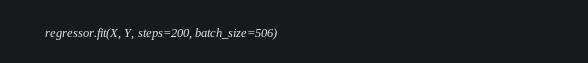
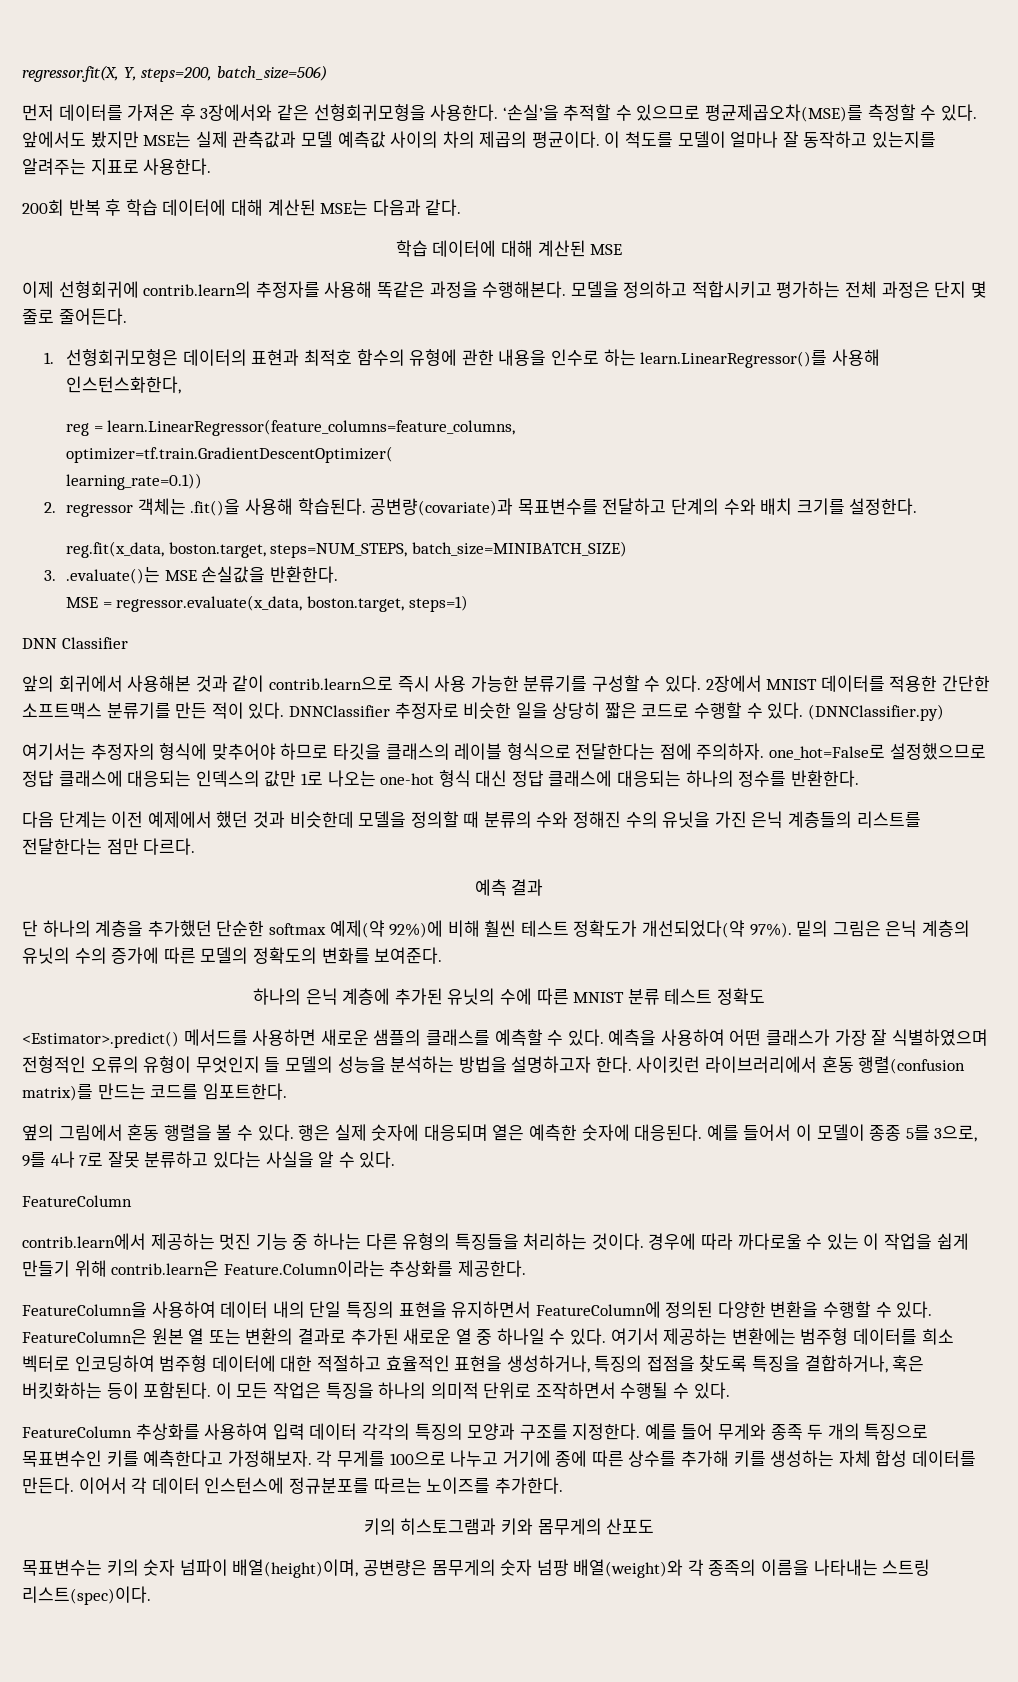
(278, 34) none -> [22,104,977,122] [22,131,937,148] [22,158,212,175] [22,199,462,216] [395,240,623,257] [22,281,987,298] [22,308,127,325] [44,349,880,368] [66,376,182,394] [66,419,516,436] [66,446,394,463] [66,473,203,490] [44,498,918,517] [66,541,628,558] [44,566,339,584] [66,595,468,612] [22,637,128,649] [22,675,991,692] [22,702,944,721] [22,743,986,760] [22,770,859,787] [22,811,921,828] [22,838,196,855] [474,879,544,896] [22,920,971,938] [22,947,443,964] [253,988,765,1005] [22,1029,988,1048] [22,1056,966,1074] [22,1083,287,1101] [22,1124,978,1142] [22,1151,396,1168] [22,1195,132,1207] [22,1233,969,1250] [22,1260,526,1277] [22,1301,933,1318] [22,1328,954,1345] [22,1355,925,1373] [22,1382,730,1399] [22,1423,929,1440] [22,1450,977,1467] [22,1477,563,1494] [363,1518,655,1535] [22,1559,931,1578] [22,1586,151,1605] // 먼저 데이터를 가져온 후 3장에서와 같은 선형회귀모형을 사용한다. ‘손실’을 추적할 수 있으므로 평균제곱오차(MSE)를 측정할 수 있다. 앞에서도 봤지만 MSE는 실제 관측값과 모델 예측값 사이의 차의 제곱의 평균이다. 이 척도를 모델이 얼마나 잘 동작하고 있는지를 알려주는 지표로 사용한다. // 200회 반복 후 학습 데이터에 대해 계산된 MSE는 다음과 같다. // 학습 데이터에 대해 계산된 MSE // 이제 선형회귀에 contrib.learn의 추정자를 사용해 똑같은 과정을 수행해본다. 모델을 정의하고 적합시키고 평가하는 전체 과정은 단지 몇 줄로 줄어든다. // 1. 선형회귀모형은 데이터의 표현과 최적호 함수의 유형에 관한 내용을 인수로 하는 learn.LinearRegressor()를 사용해 인스턴스화한다, // reg = learn.LinearRegressor(feature_columns=feature_columns, // optimizer=tf.train.GradientDescentOptimizer( // learning_rate=0.1)) // 2. regressor 객체는 .fit()을 사용해 학습된다. 공변량(covariate)과 목표변수를 전달하고 단계의 수와 배치 크기를 설정한다. // reg.fit(x_data, boston.target, steps=NUM_STEPS, batch_size=MINIBATCH_SIZE) // 3. .evaluate()는 MSE 손실값을 반환한다. // MSE = regressor.evaluate(x_data, boston.target, steps=1) // DNN Classifier // 앞의 회귀에서 사용해본 것과 같이 contrib.learn으로 즉시 사용 가능한 분류기를 구성할 수 있다. 2장에서 MNIST 데이터를 적용한 간단한 소프트맥스 분류기를 만든 적이 있다. DNNClassifier 추정자로 비슷한 일을 상당히 짧은 코드로 수행할 수 있다. (DNNClassifier.py) // 여기서는 추정자의 형식에 맞추어야 하므로 타깃을 클래스의 레이블 형식으로 전달한다는 점에 주의하자. one_hot=False로 설정했으므로 정답 클래스에 대응되는 인덱스의 값만 1로 나오는 one-hot 형식 대신 정답 클래스에 대응되는 하나의 정수를 반환한다. // 다음 단계는 이전 예제에서 했던 것과 비슷한데 모델을 정의할 때 분류의 수와 정해진 수의 유닛을 가진 은닉 계층들의 리스트를 전달한다는 점만 다르다. // 예측 결과 // 단 하나의 계층을 추가했던 단순한 softmax 예제(약 92%)에 비해 훨씬 테스트 정확도가 개선되었다(약 97%). 밑의 그림은 은닉 계층의 유닛의 수의 증가에 따른 모델의 정확도의 변화를 보여준다. // 하나의 은닉 계층에 추가된 유닛의 수에 따른 MNIST 분류 테스트 정확도 // <Estimator>.predict() 메서드를 사용하면 새로운 샘플의 클래스를 예측할 수 있다. 예측을 사용하여 어떤 클래스가 가장 잘 식별하였으며 전형적인 오류의 유형이 무엇인지 들 모델의 성능을 분석하는 방법을 설명하고자 한다. 사이킷런 라이브러리에서 혼동 행렬(confusion matrix)를 만드는 코드를 임포트한다. // 옆의 그림에서 혼동 행렬을 볼 수 있다. 행은 실제 숫자에 대응되며 열은 예측한 숫자에 대응된다. 예를 들어서 이 모델이 종종 5를 3으로, 9를 4나 7로 잘못 분류하고 있다는 사실을 알 수 있다. // FeatureColumn // contrib.learn에서 제공하는 멋진 기능 중 하나는 다른 유형의 특징들을 처리하는 것이다. 경우에 따라 까다로울 수 있는 이 작업을 쉽게 만들기 위해 contrib.learn은 Feature.Column이라는 추상화를 제공한다. // FeatureColumn을 사용하여 데이터 내의 단일 특징의 표현을 유지하면서 FeatureColumn에 정의된 다양한 변환을 수행할 수 있다. FeatureColumn은 원본 열 또는 변환의 결과로 추가된 새로운 열 중 하나일 수 있다. 여기서 제공하는 변환에는 범주형 데이터를 희소 벡터로 인코딩하여 범주형 데이터에 대한 적절하고 효율적인 표현을 생성하거나, 특징의 접점을 찾도록 특징을 결합하거나, 혹은 버킷화하는 등이 포함된다. 이 모든 작업은 특징을 하나의 의미적 단위로 조작하면서 수행될 수 있다. // FeatureColumn 추상화를 사용하여 입력 데이터 각각의 특징의 모양과 구조를 지정한다. 예를 들어 무게와 종족 두 개의 특징으로 목표변수인 키를 예측한다고 가정해보자. 각 무게를 100으로 나누고 거기에 종에 따른 상수를 추가해 키를 생성하는 자체 합성 데이터를 만든다. 이어서 각 데이터 인스턴스에 정규분포를 따르는 노이즈를 추가한다. // 키의 히스토그램과 키와 몸무게의 산포도 // 목표변수는 키의 숫자 넘파이 배열(height)이며, 공변량은 몸무게의 숫자 넘팡 배열(weight)와 각 종족의 이름을 나타내는 스트링 리스트(spec)이다.

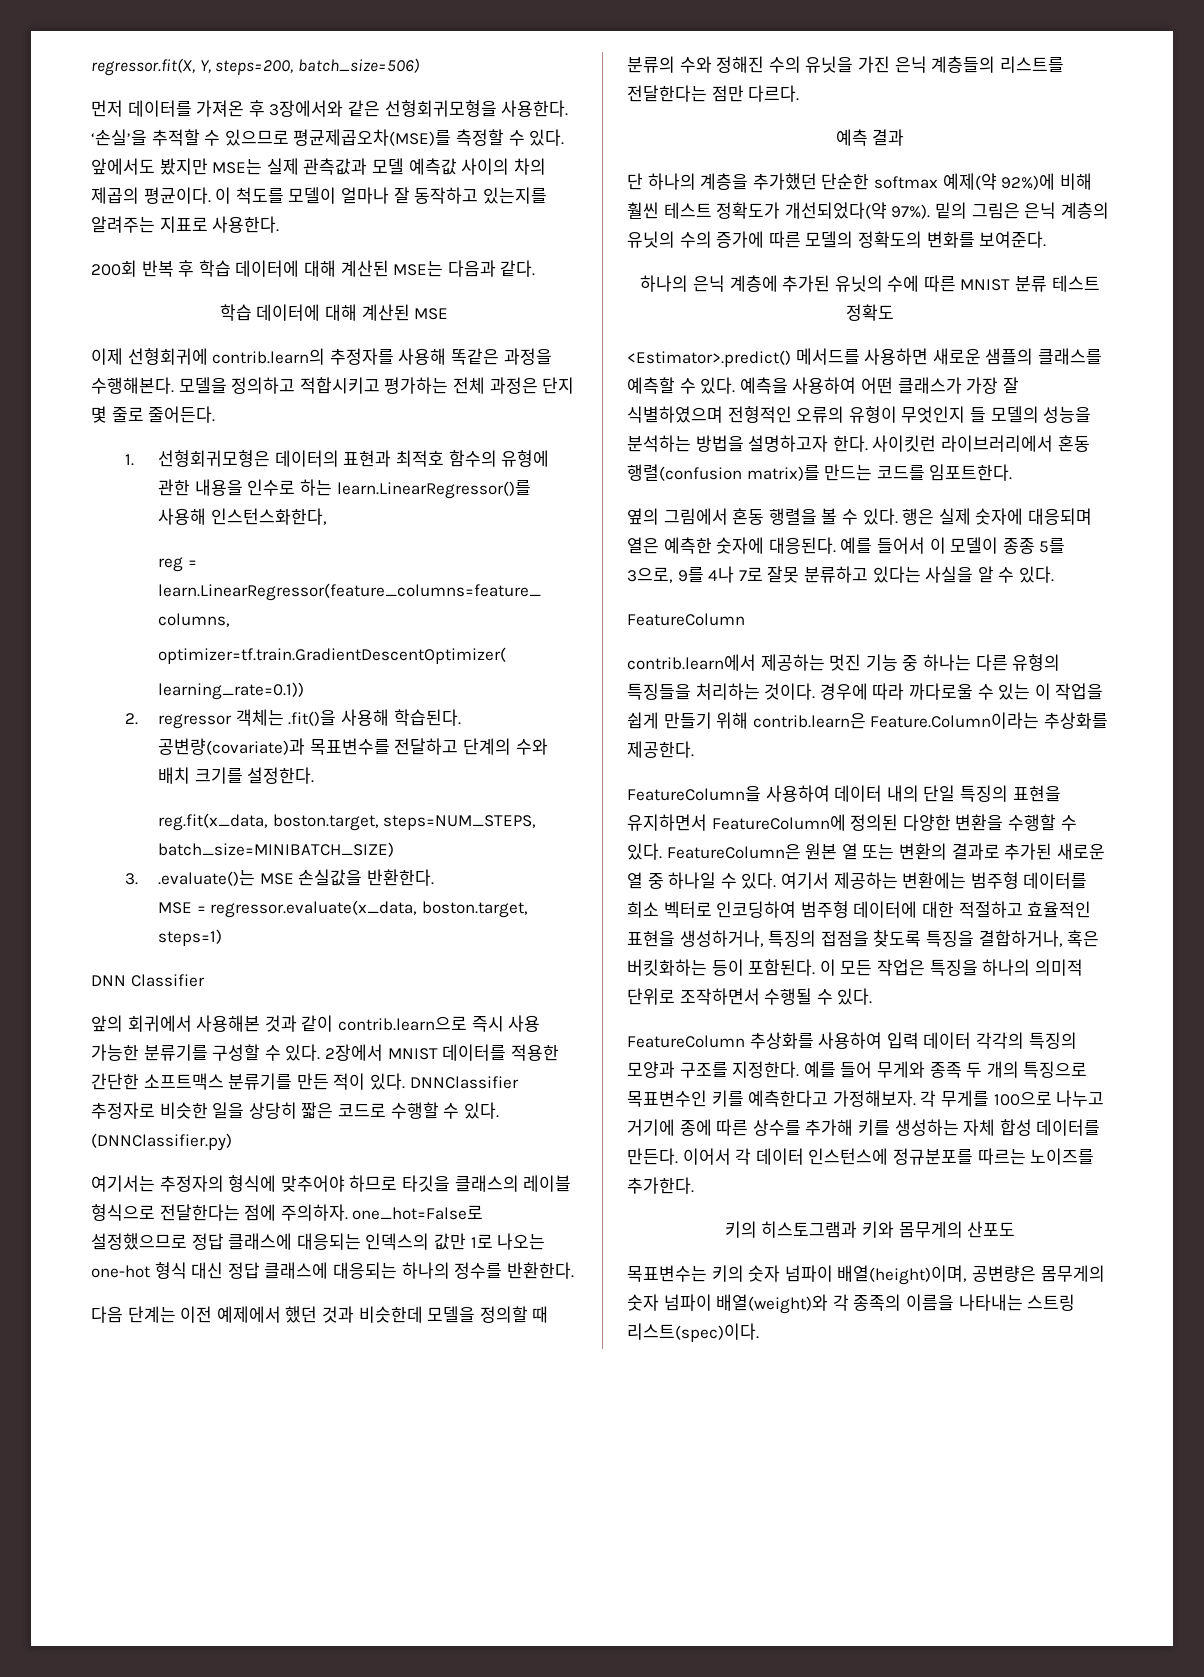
[536,1559,569,1576] 넘팡 -> [663,1294,712,1311] 넘파이

